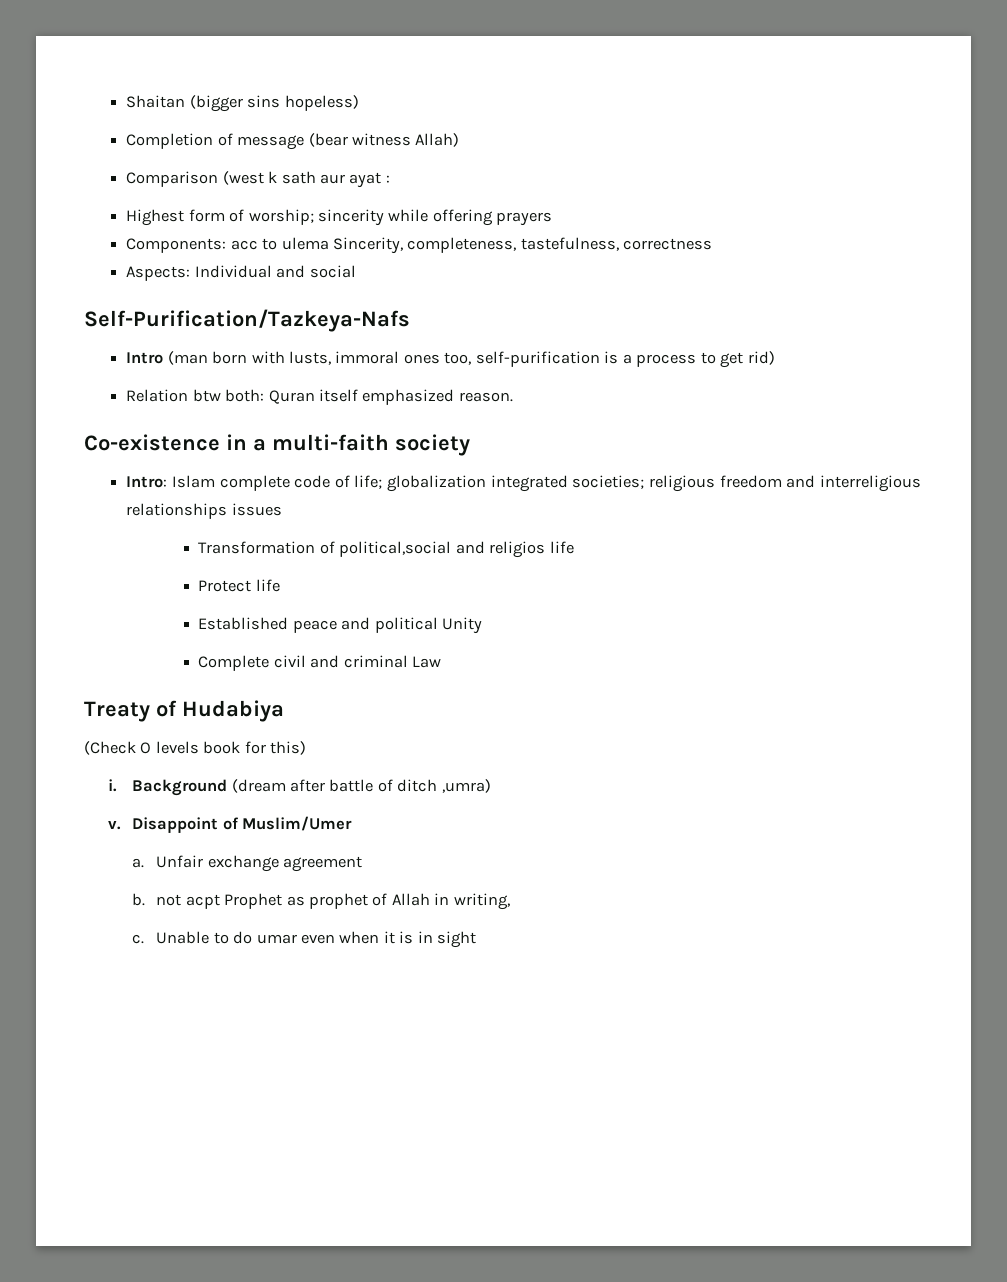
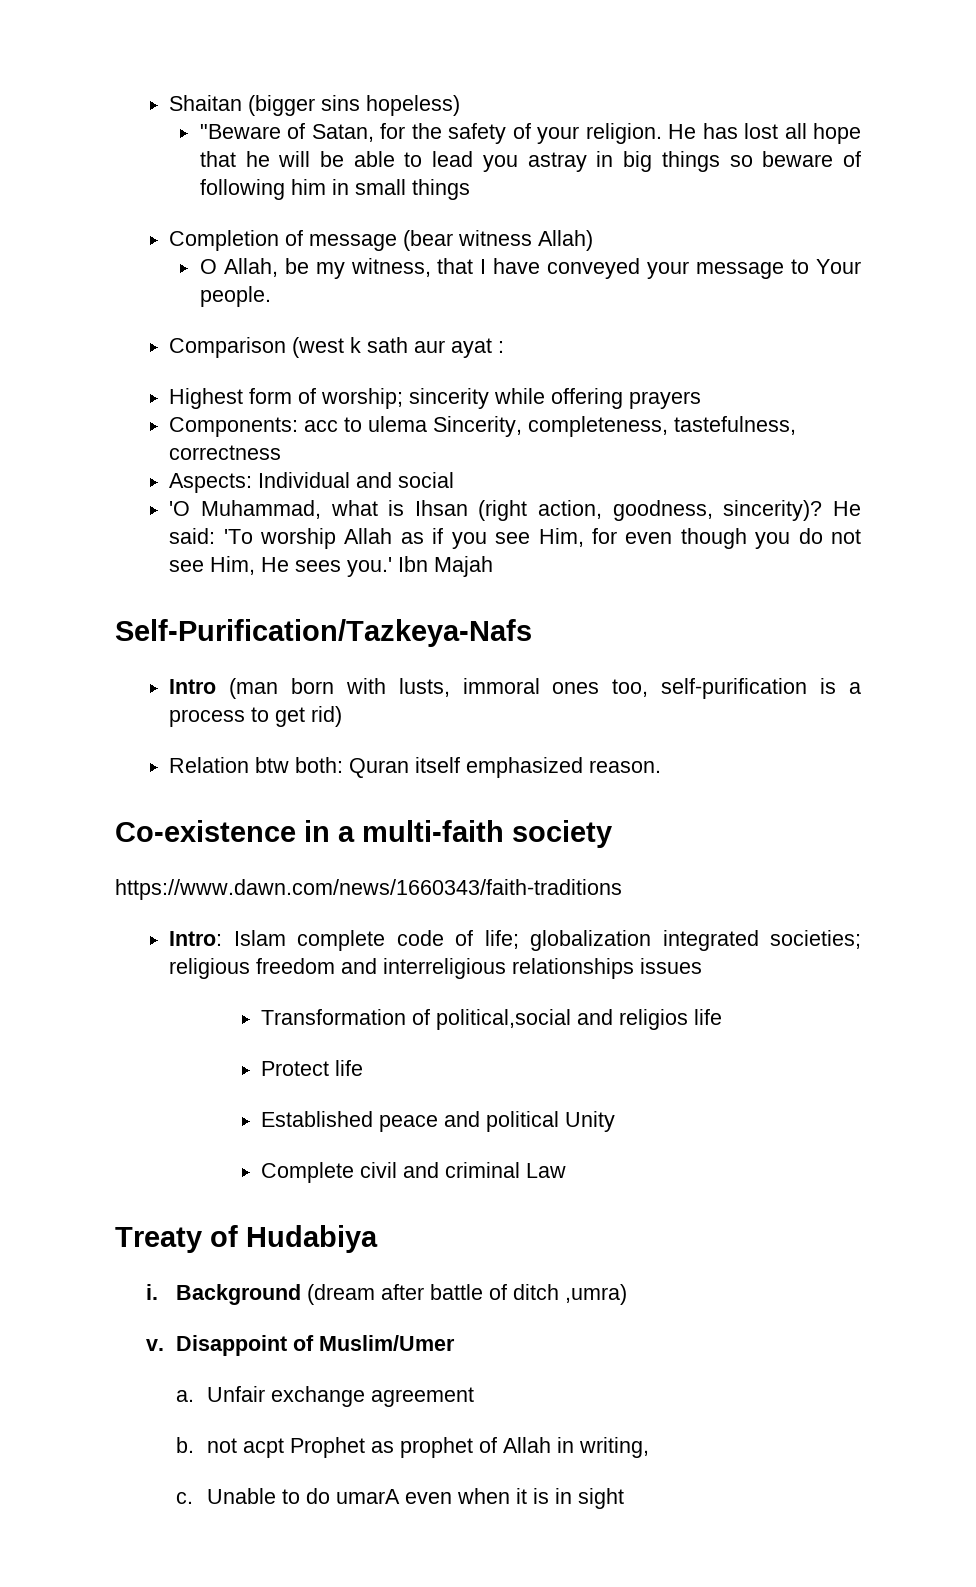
(359, 103) none -> [199,123,862,144] [199,151,862,172] [199,179,470,200] // "Beware of Satan, for the safety of your religion. He has lost all hope that he will be able to lead you astray in big things so beware of following him in small things
(460, 140) none -> [199,258,862,279] [199,286,271,307] // O Allah, be my witness, that I have conveyed your message to Your people.
(356, 271) none -> [169,500,862,521] [169,528,861,549] [169,556,494,577] // 'O Muhammad, what is Ihsan (right action, goodness, sincerity)? He said: 'To worship Allah as if you see Him, for even though you do not see Him, He sees you.' Ibn Majah
(470, 445) none -> [115,879,622,900] // https://www.dawn.com/news/1660343/faith-traditions
[84,741,307,755] // (Check O levels book for this) -> (378, 1239) none
[256,934,297,944] umar -> [335,1489,400,1504] umarA

